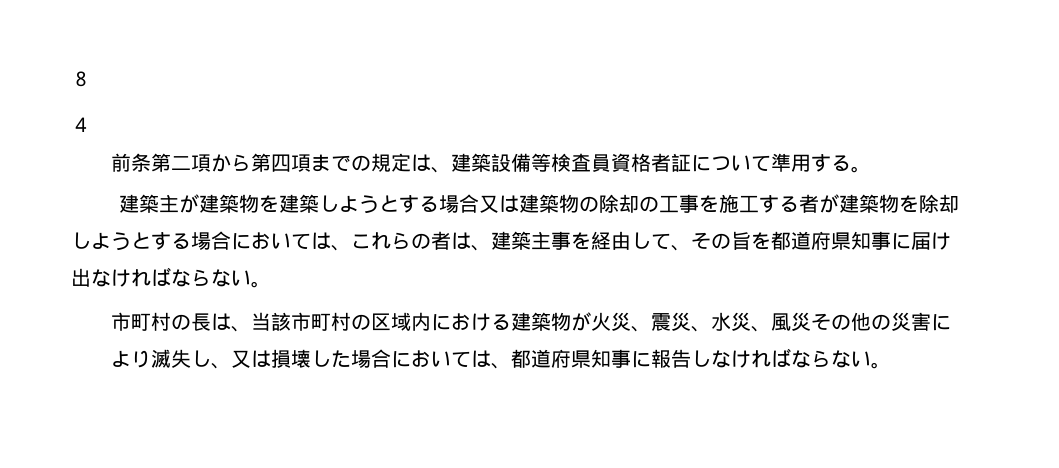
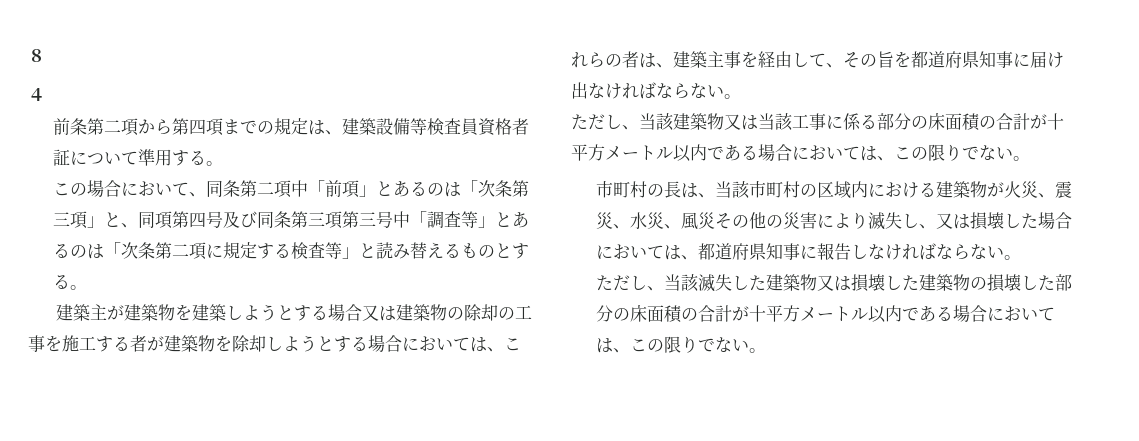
(871, 169) none -> [53,180,530,198] [53,211,530,229] [53,242,530,260] [53,274,88,290] // この場合において、同条第二項中「前項」とあるのは「次条第三項」と、同項第四号及び同条第三項第三号中「調査等」とあるのは「次条第二項に規定する検査等」と読み替えるものとする。
(271, 284) none -> [571,113,1064,131] [571,144,1030,162] // ただし、当該建築物又は当該工事に係る部分の床面積の合計が十平方メートル以内である場合においては、この限りでない。
(891, 365) none -> [596,274,1073,292] [596,305,1056,323] [596,336,767,353] // ただし、当該滅失した建築物又は損壊した建築物の損壊した部分の床面積の合計が十平方メートル以内である場合においては、この限りでない。

